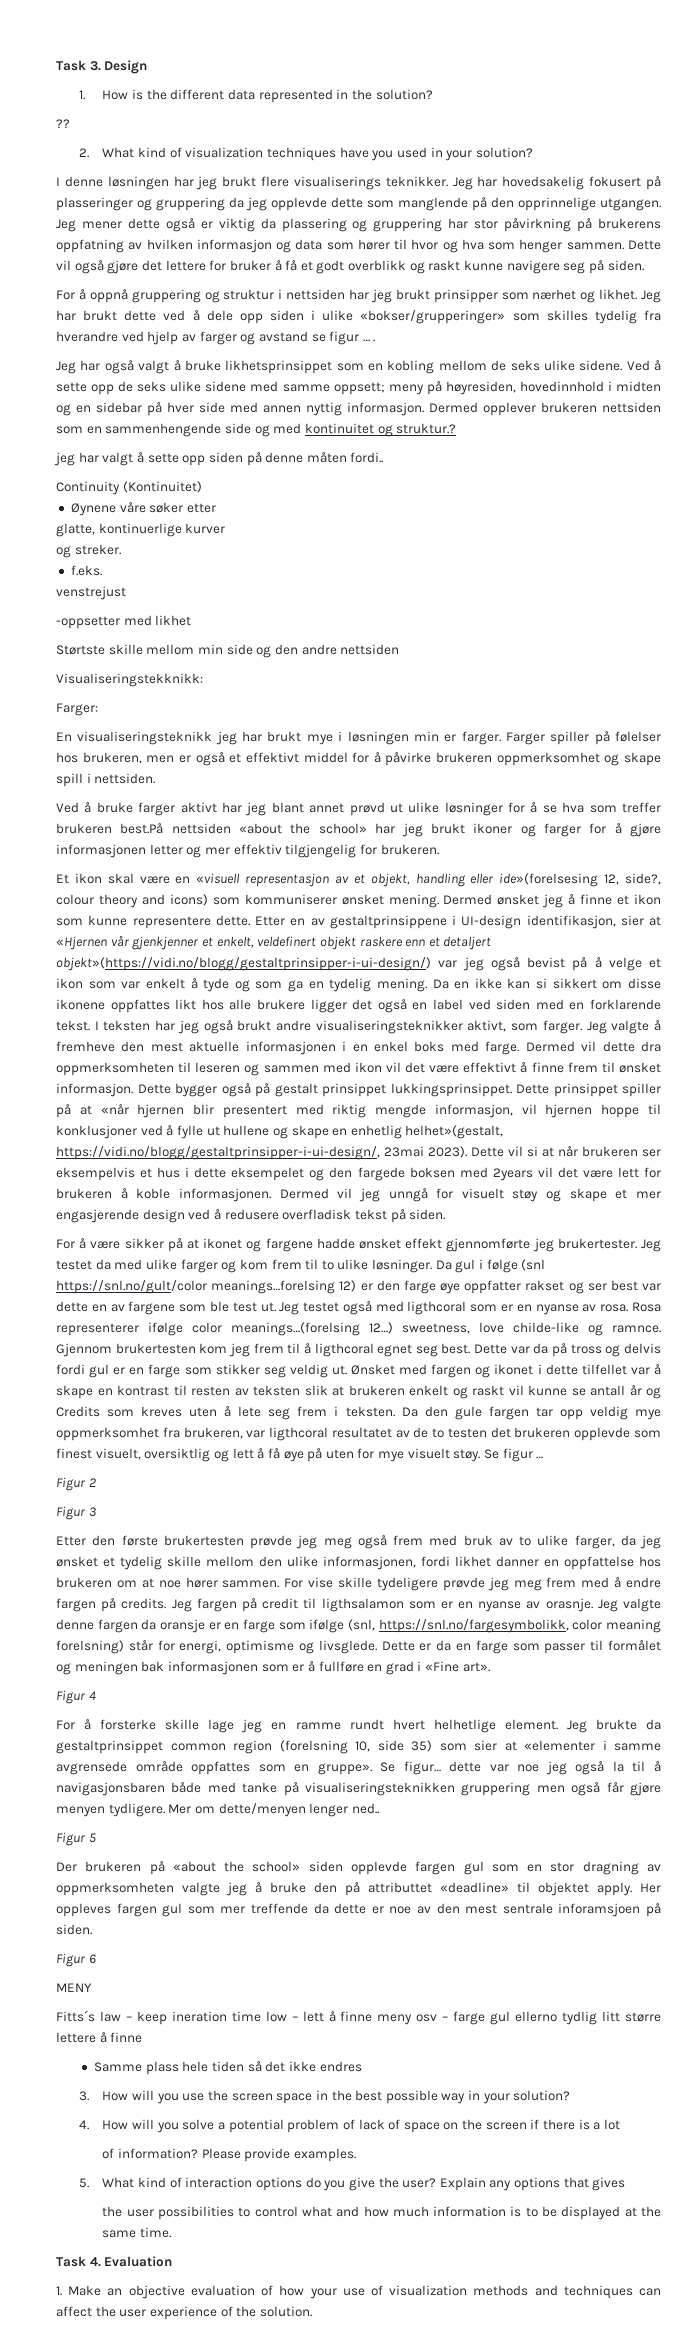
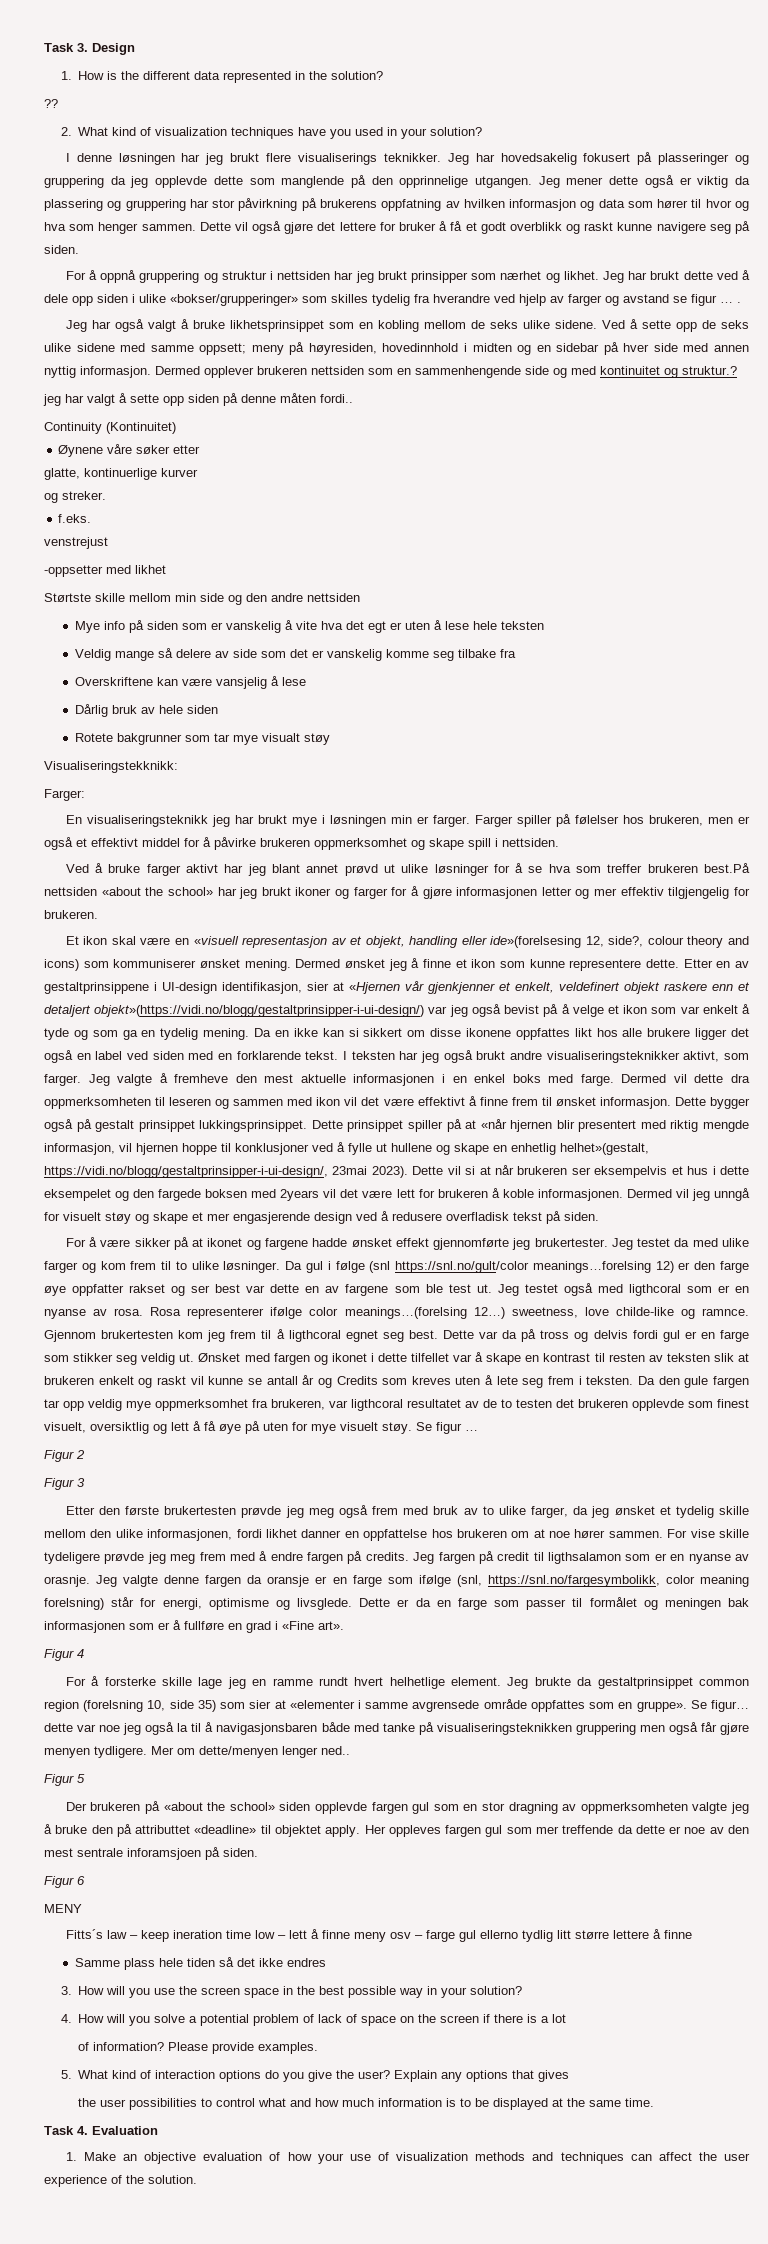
(400, 649) none -> [75,620,545,633] [75,648,517,661] [75,676,307,689] [75,704,219,717] [75,733,331,745] // Mye info på siden som er vanskelig å vite hva det egt er uten å lese hele teksten // Veldig mange så delere av side som det er vanskelig komme seg tilbake fra // Overskriftene kan være vansjelig å lese // Dårlig bruk av hele siden // Rotete bakgrunner som tar mye visualt støy

